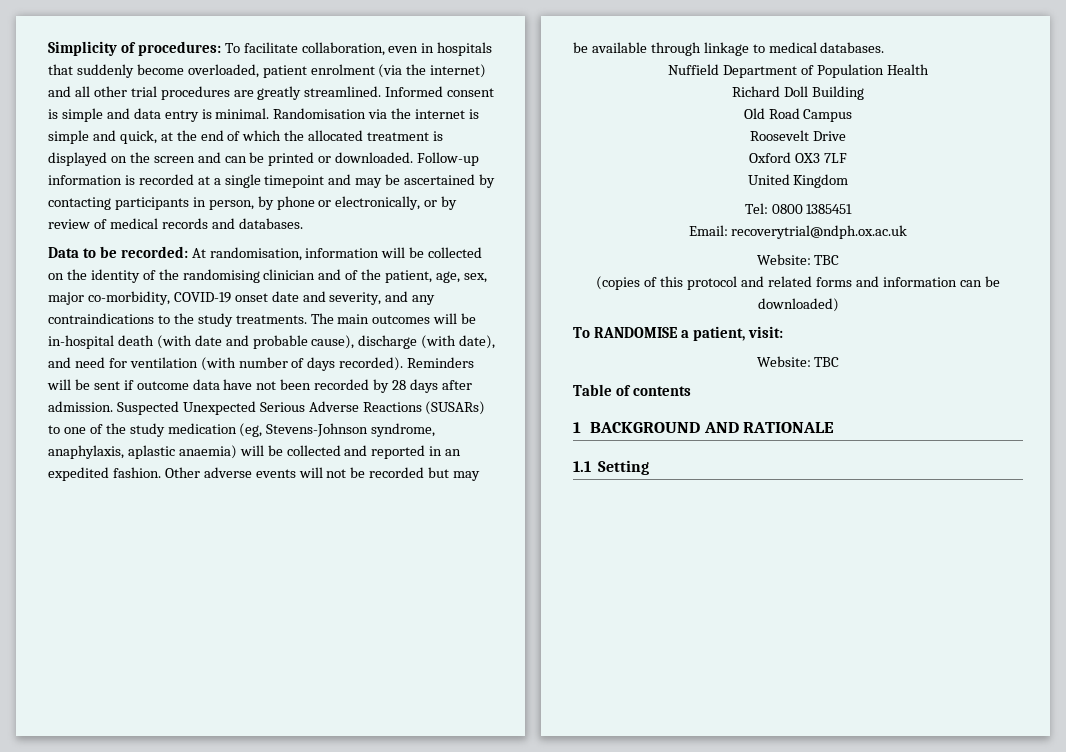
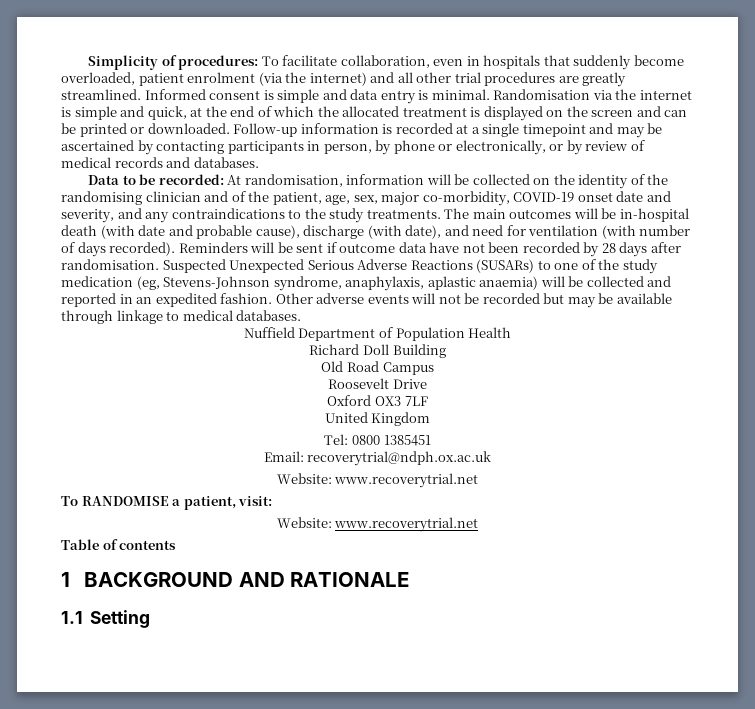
[48,401,113,412] admission. -> [61,259,159,270] randomisation.
[814,255,840,265] [596,276,1000,290] [757,298,839,312] TBC // (copies of this protocol and related forms and information can be downloaded) -> [334,473,479,488] www.recoverytrial.net
[814,357,840,367] TBC -> [334,517,479,532] www.recoverytrial.net

